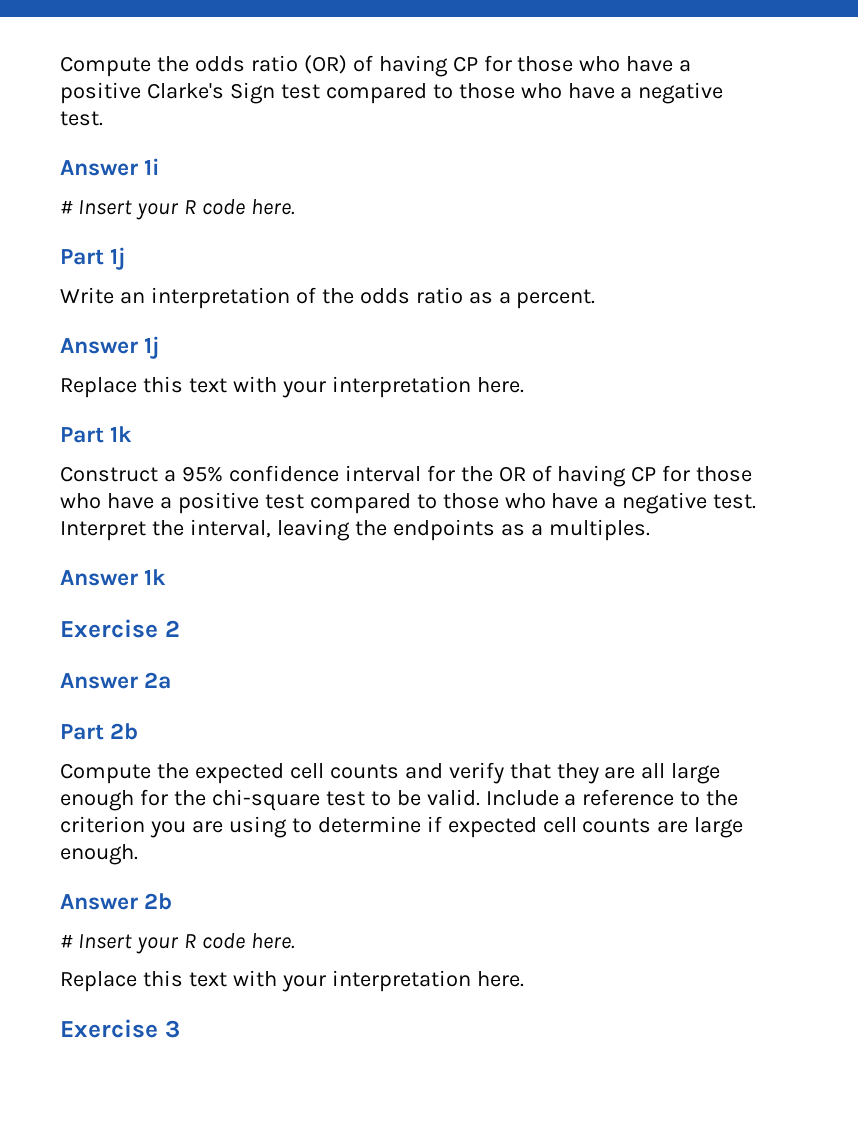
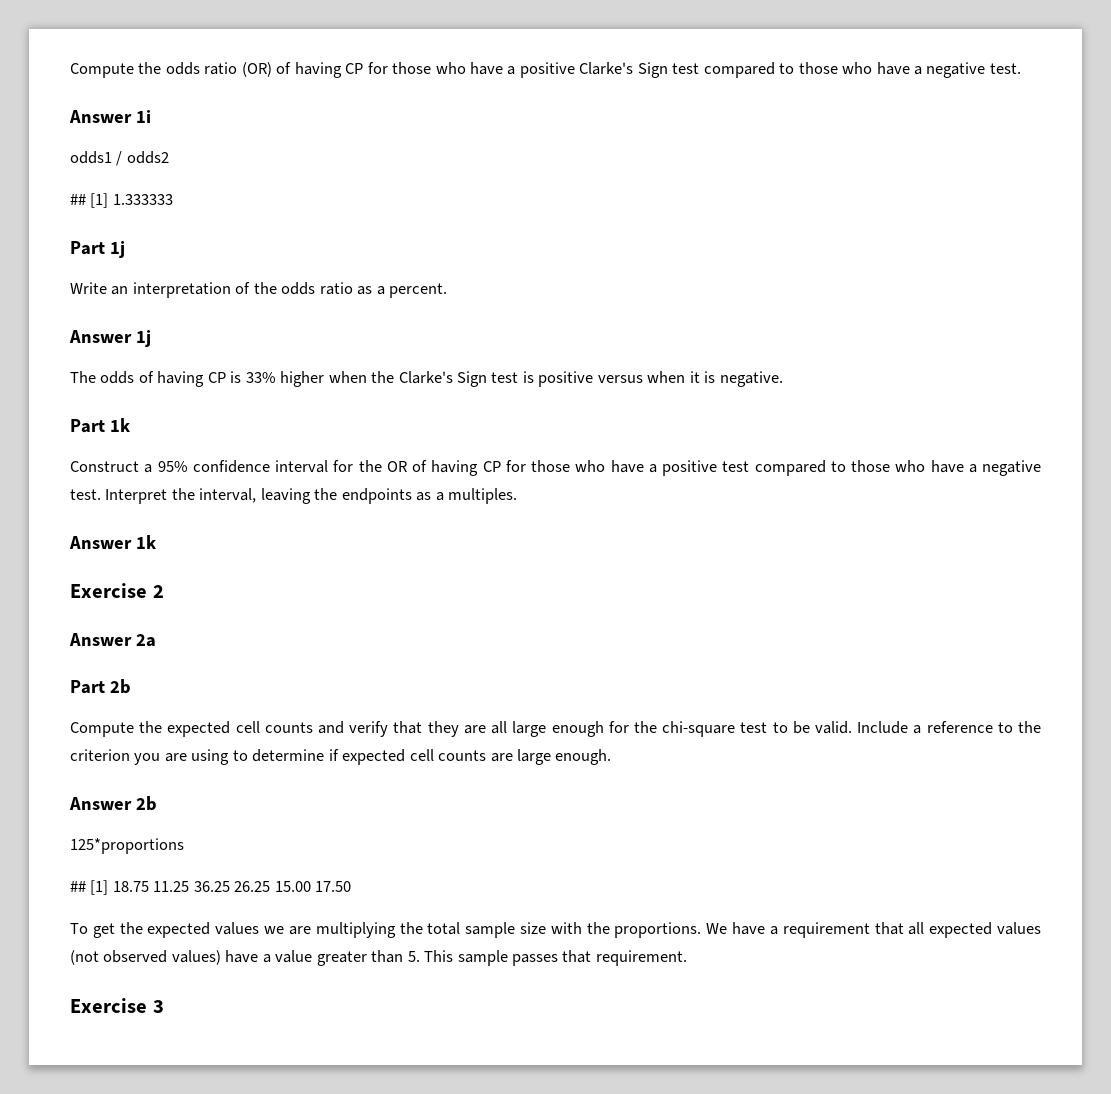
[60,199,295,220] # Insert your R code here. -> [70,151,169,166] [70,193,173,208] odds1 / odds2 // ## [1] 1.333333
[60,376,524,398] Replace this text with your interpretation here. -> [70,371,783,387] The odds of having CP is 33% higher when the Clarke's Sign test is positive versus when it is negative.
[60,933,295,954] [60,970,524,992] # Insert your R code here. // Replace this text with your interpretation here. -> [70,838,184,854] [70,880,352,895] [70,922,1042,938] [70,950,687,966] 125*proportions // ## [1] 18.75 11.25 36.25 26.25 15.00 17.50 // To get the expected values we are multiplying the total sample size with the proportions. We have a requirement that all expected values (not observed values) have a value greater than 5. This sample passes that requirement.

